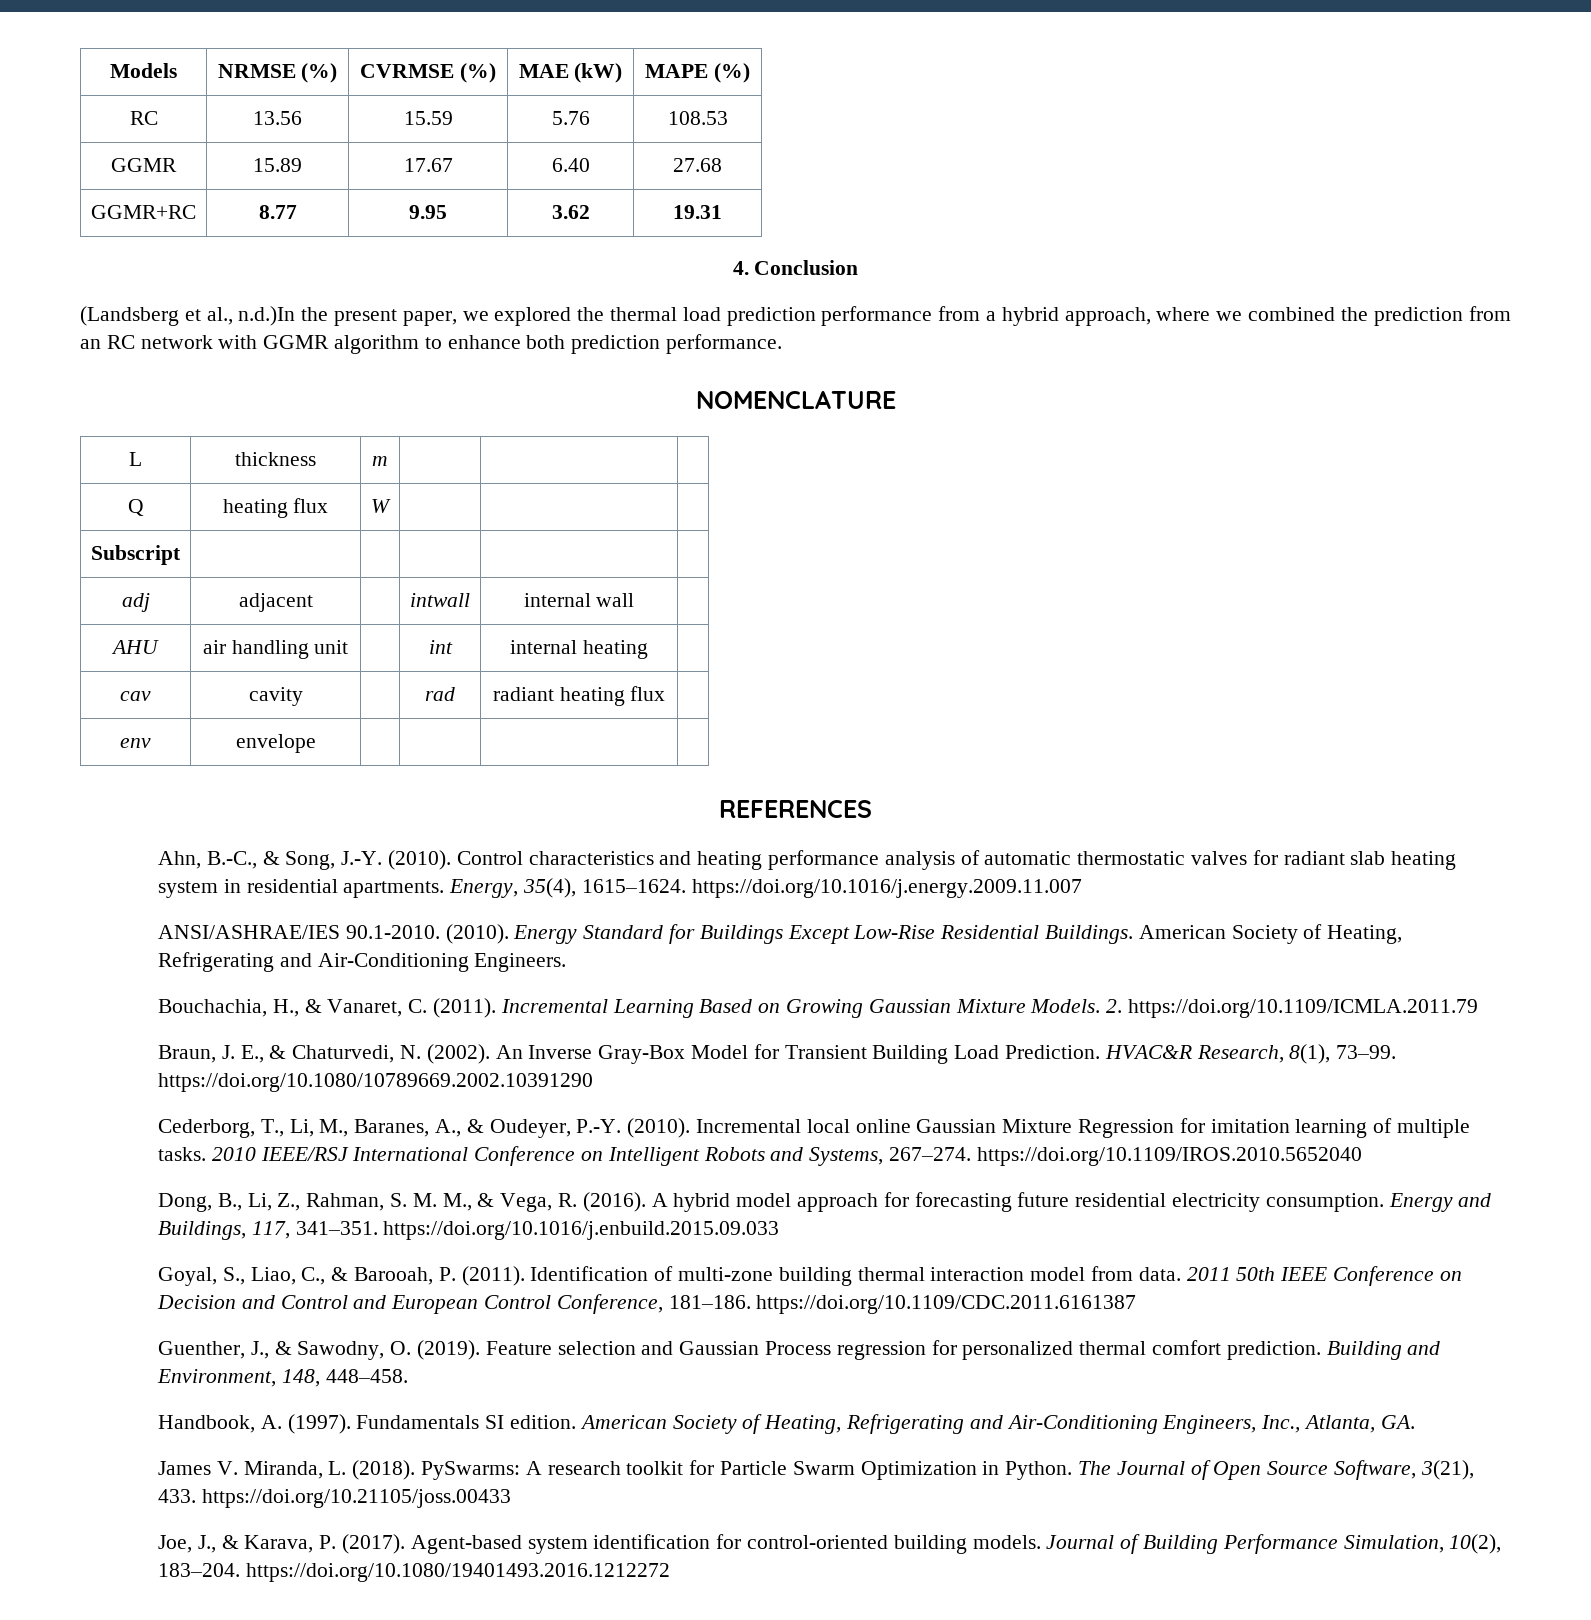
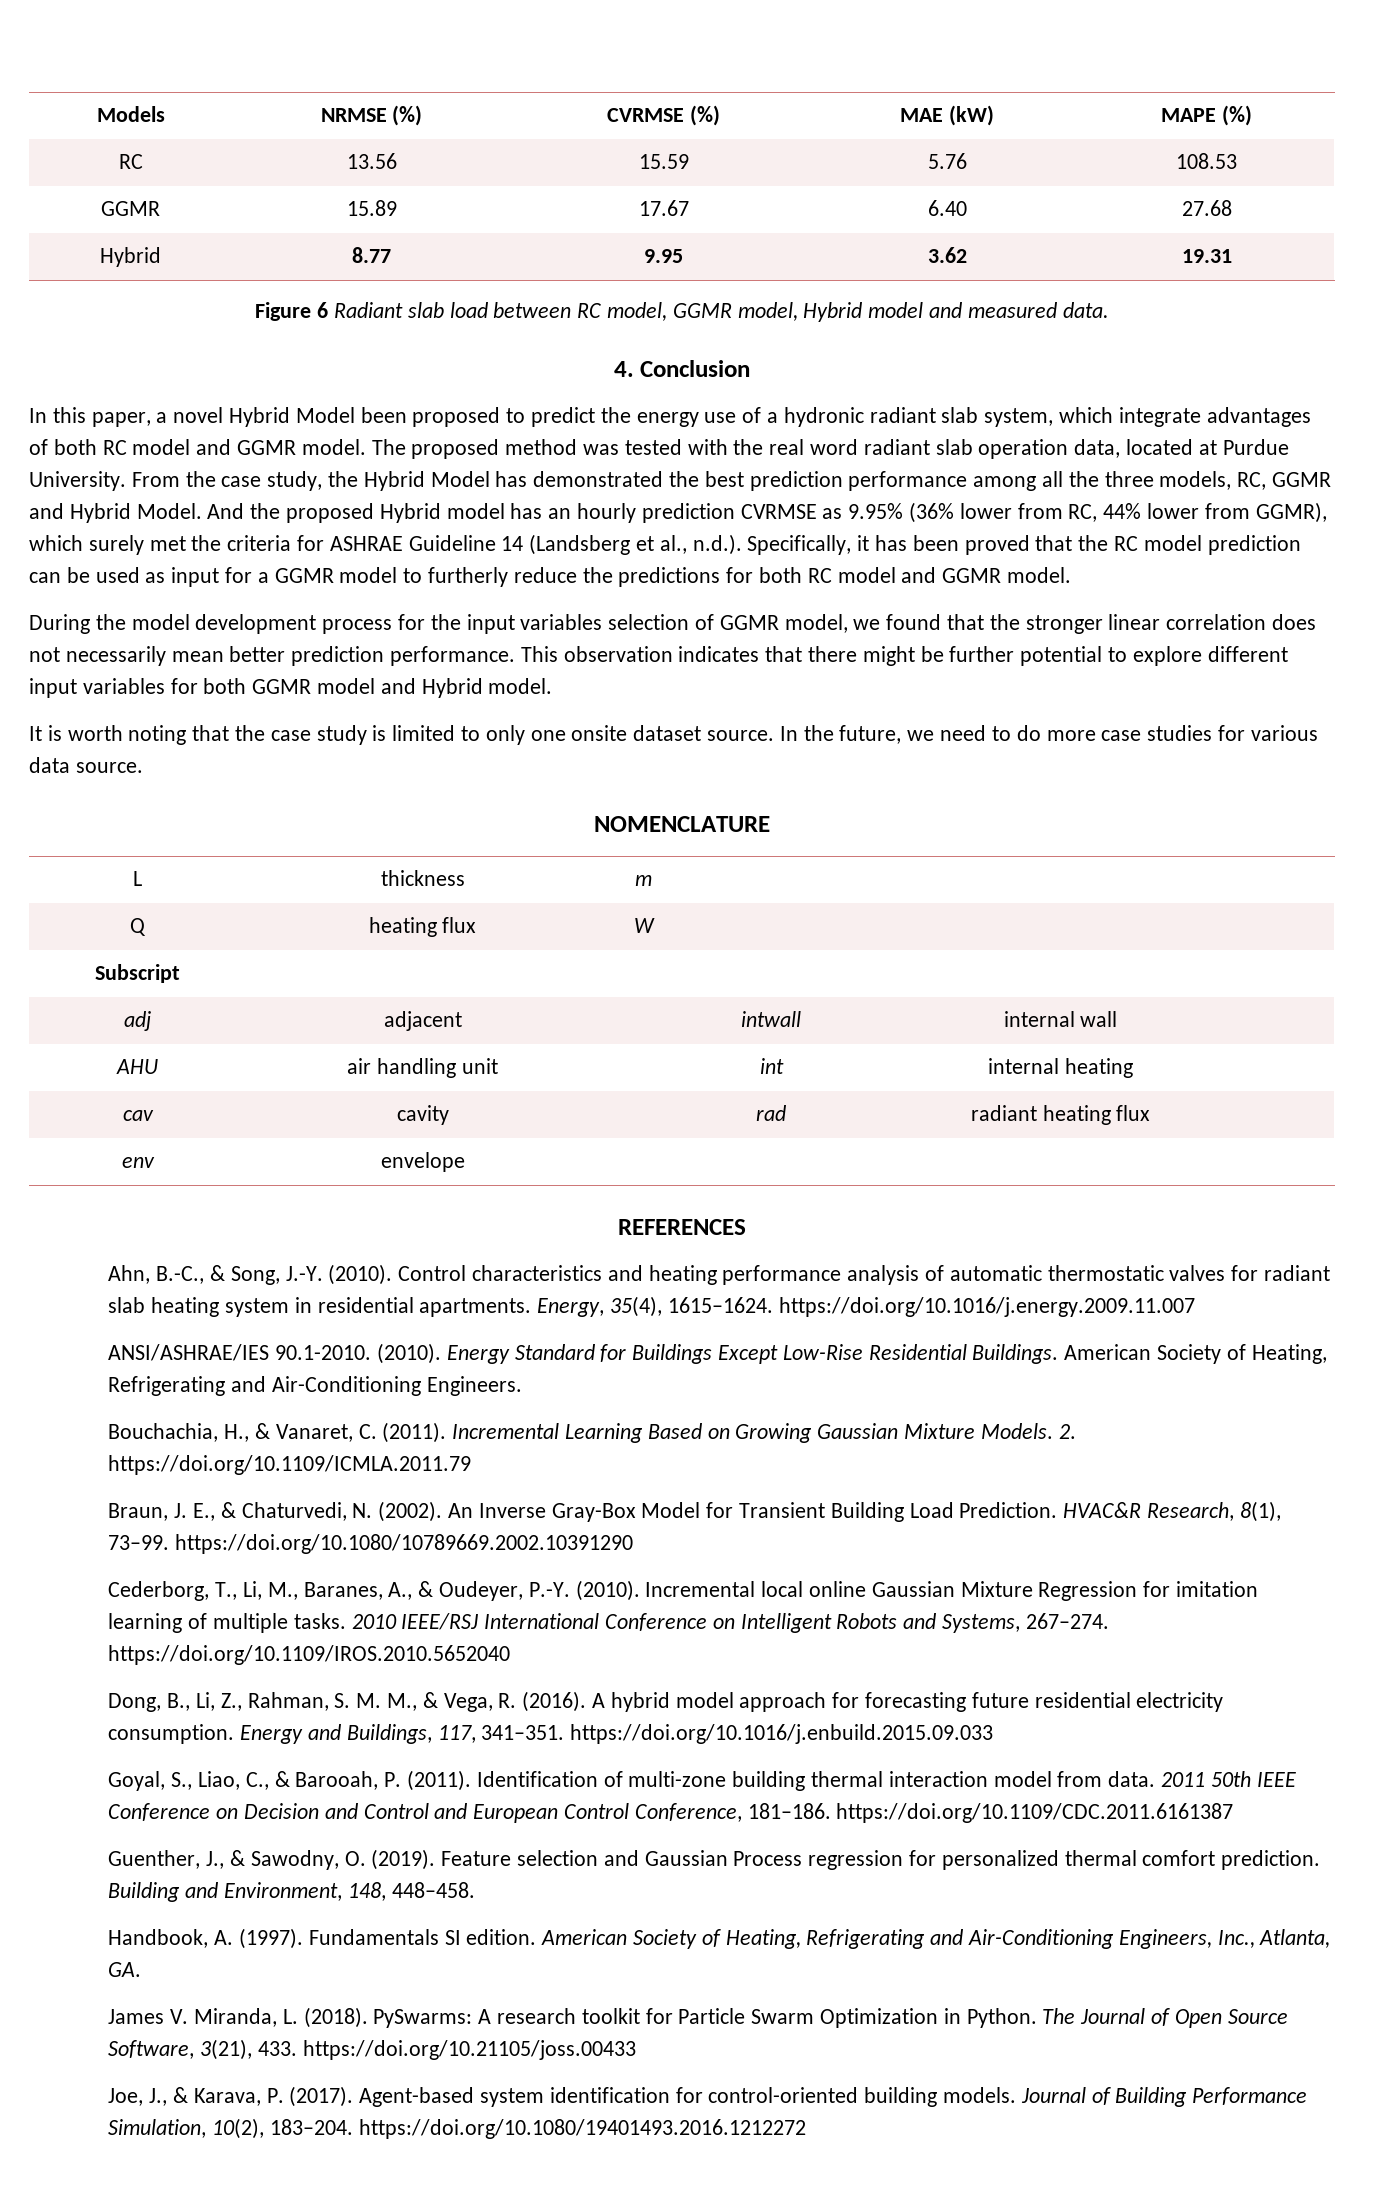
[91,205,196,219] GGMR+RC -> [100,247,161,267] Hybrid
[732,260,859,275] [80,306,1511,326] [80,334,783,354] 4. Conclusion // (Landsberg et al., n.d.)In the present paper, we explored the thermal load prediction performance from a hybrid approach, where we combined the prediction from an RC network with GGMR algorithm to enhance both prediction performance. -> [255,302,1109,322] [613,360,751,377] [29,407,1311,427] [29,439,1289,459] [29,471,1332,491] [29,502,1327,523] [29,534,1301,555] [29,567,1072,587] [29,614,1317,634] [29,646,1288,666] [29,678,553,698] [29,725,1318,745] [29,757,143,773] Figure 6 Radiant slab load between RC model, GGMR model, Hybrid model and measured data. // 4. Conclusion // In this paper, a novel Hybrid Model been proposed to predict the energy use of a hydronic radiant slab system, which integrate advantages of both RC model and GGMR model. The proposed method was tested with the real word radiant slab operation data, located at Purdue University. From the case study, the Hybrid Model has demonstrated the best prediction performance among all the three models, RC, GGMR and Hybrid Model. And the proposed Hybrid model has an hourly prediction CVRMSE as 9.95% (36% lower from RC, 44% lower from GGMR), which surely met the criteria for ASHRAE Guideline 14 (Landsberg et al., n.d.). Specifically, it has been proved that the RC model prediction can be used as input for a GGMR model to furtherly reduce the predictions for both RC model and GGMR model. // During the model development process for the input variables selection of GGMR model, we found that the stronger linear correlation does not necessarily mean better prediction performance. This observation indicates that there might be further potential to explore different input variables for both GGMR model and Hybrid model. // It is worth noting that the case study is limited to only one onsite dataset source. In the future, we need to do more case studies for various data source.

